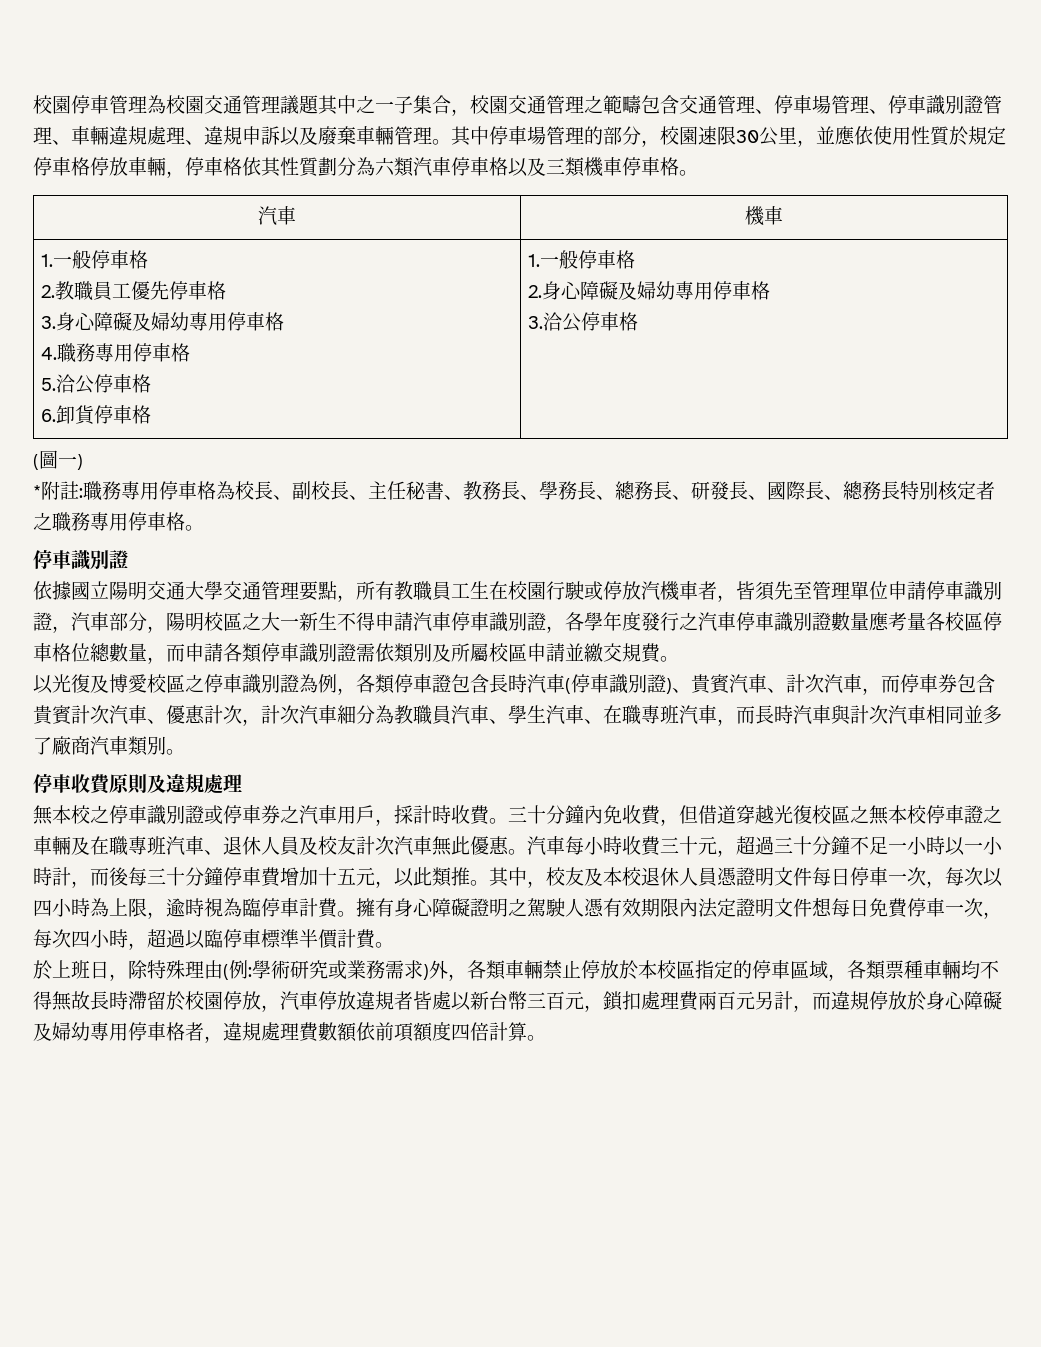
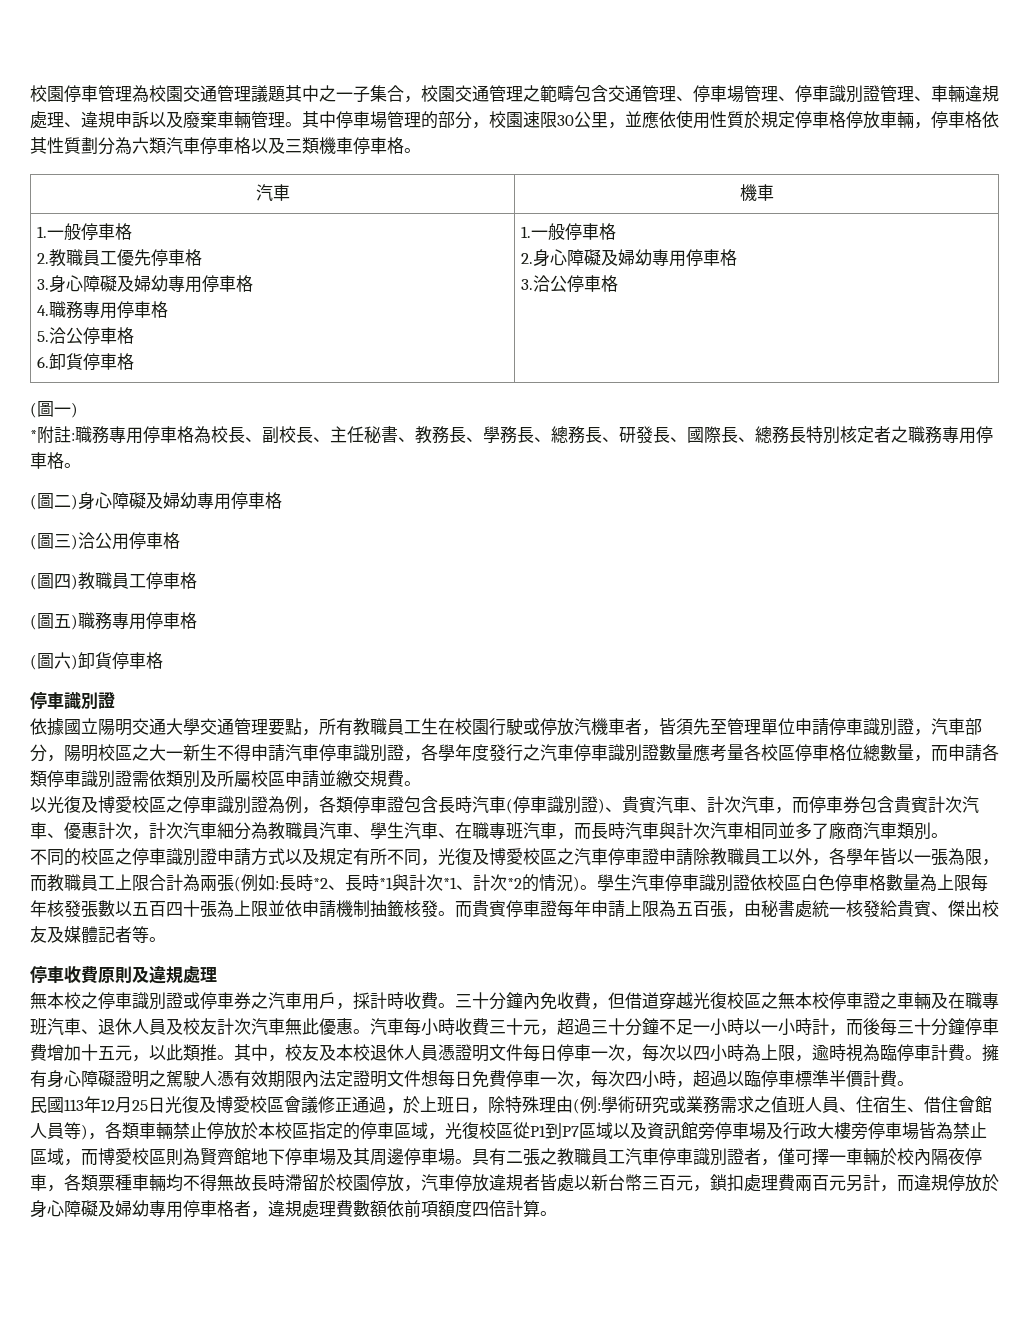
(204, 528) none -> [30,492,282,510] [30,532,180,550] [30,572,197,590] [30,612,197,630] [30,652,163,670] // (圖二)身心障礙及婦幼專用停車格 // (圖三)洽公用停車格 // (圖四)教職員工停車格 // (圖五)職務專用停車格 // (圖六)卸貨停車格
(185, 752) none -> [30,848,999,866] [30,874,988,892] [30,900,999,918] [30,926,166,943] // 不同的校區之停車識別證申請方式以及規定有所不同，光復及博愛校區之汽車停車證申請除教職員工以外，各學年皆以一張為限，而教職員工上限合計為兩張(例如:長時*2、長時*1與計次*1、計次*2的情況)。學生汽車停車識別證依校區白色停車格數量為上限每年核發張數以五百四十張為上限並依申請機制抽籤核發。而貴賓停車證每年申請上限為五百張，由秘書處統一核發給貴賓、傑出校友及媒體記者等。
(394, 945) none -> [30,1096,403,1114] 民國113年12月25日光復及博愛校區會議修正通過，
[423,960,448,980] )外 -> [754,1096,992,1113] [30,1122,88,1140] 之值班人員、住宿生、借住會館人員等)
(847, 977) none -> [445,1122,987,1140] [30,1148,982,1166] [30,1174,64,1192] 光復校區從P1到P7區域以及資訊館旁停車場及行政大樓旁停車場皆為禁止區域，而博愛校區則為賢齊館地下停車場及其周邊停車場。具有二張之教職員工汽車停車識別證者，僅可擇一車輛於校內隔夜停車，

